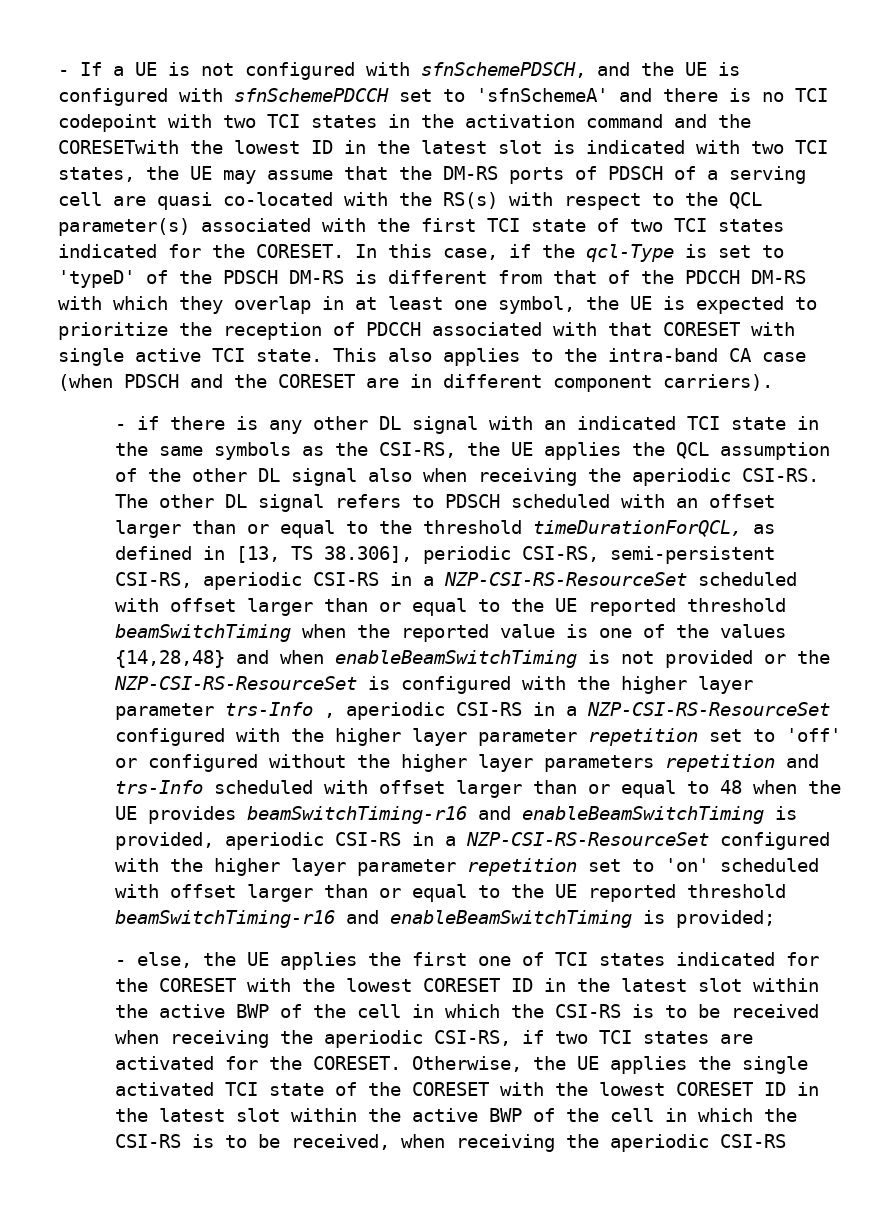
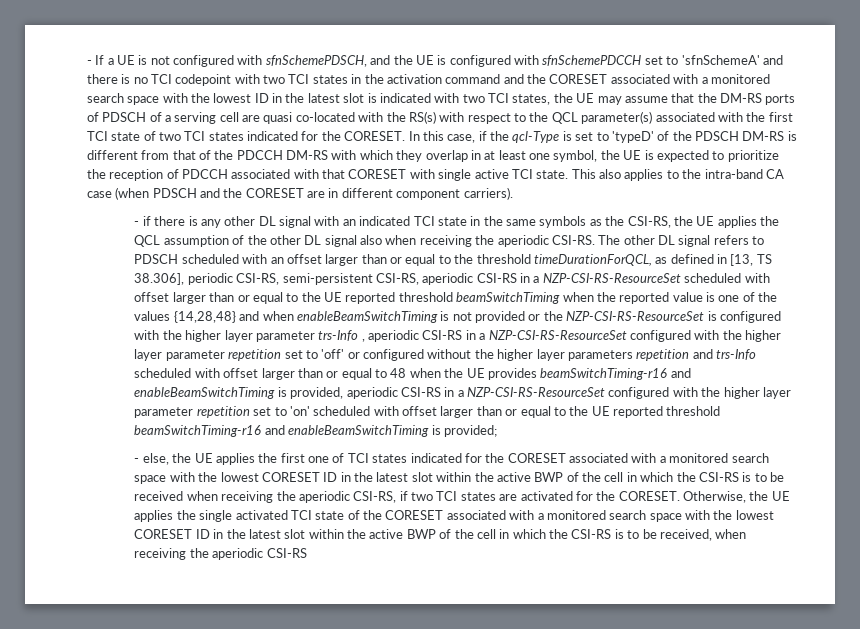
[58,140,180,154] CORESETwith -> [549,74,770,84] [86,93,188,105] CORESET associated with a monitored search space with
(236, 985) none -> [569,453,769,463] [134,475,167,484] associated with a monitored search space
(489, 1089) none -> [446,510,682,522] associated with a monitored search space

